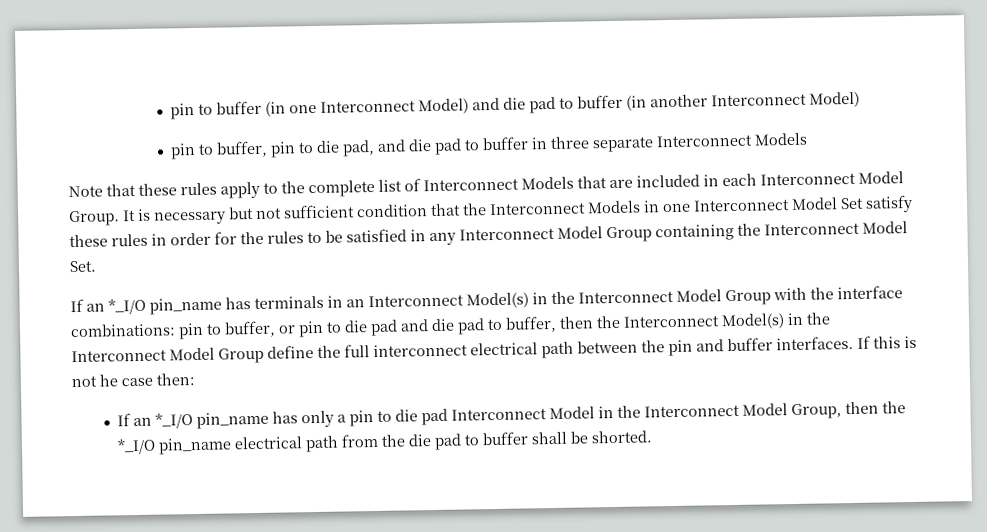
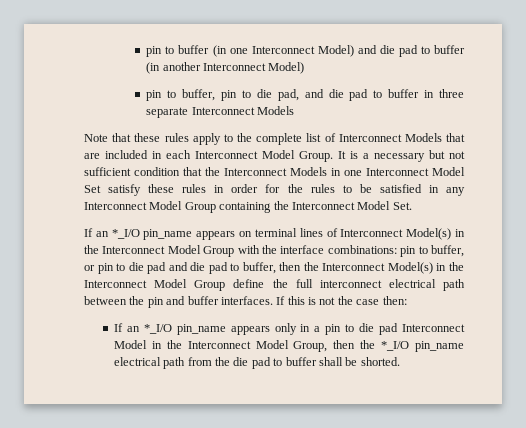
(151, 214) none -> [363,153,369,159] a
[225,295,365,310] has terminals in an -> [196,228,338,240] appears on terminal lines of
[99,374,118,387] he -> [337,296,353,305] the
[271,410,334,428] has only -> [230,323,311,335] appears only in

